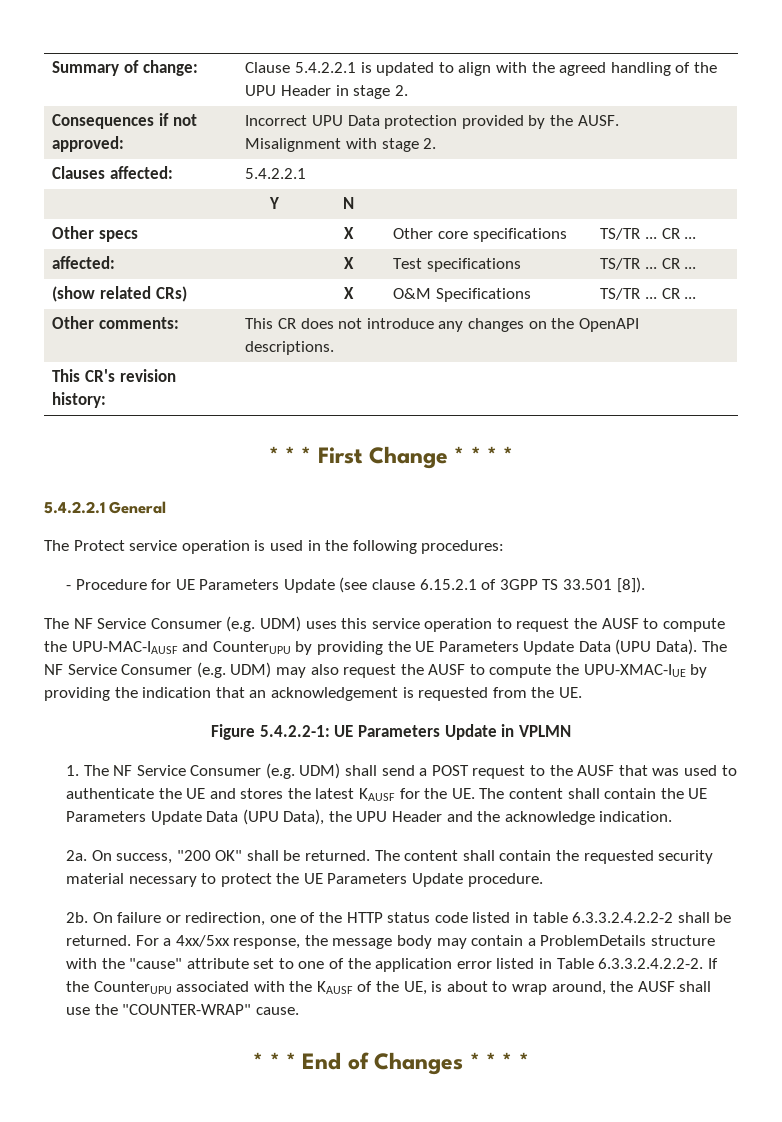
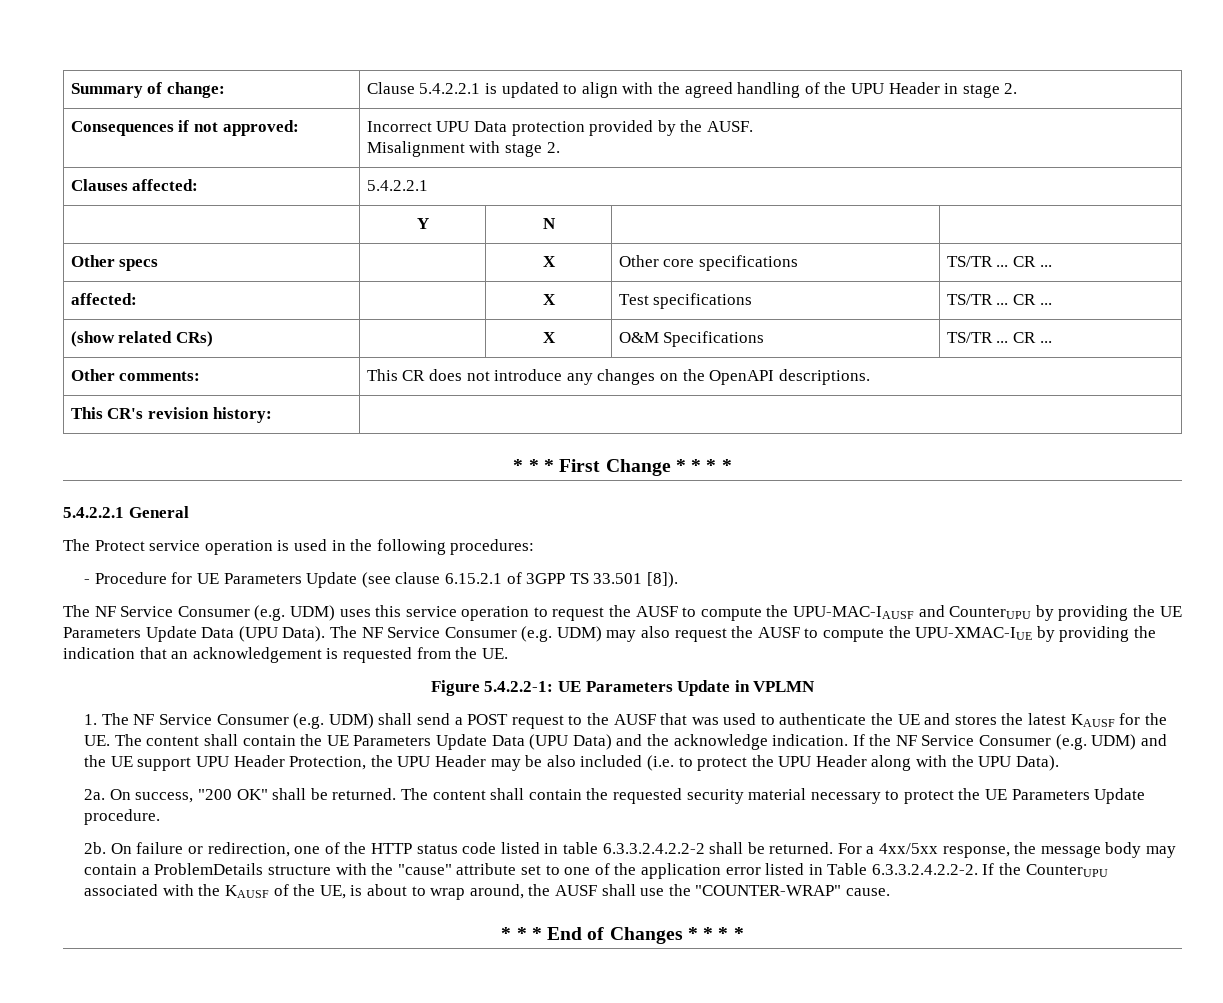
[283,809,443,825] Data), the UPU Header -> [572,734,612,750] Data)
(673, 816) none -> [852,734,1167,750] [84,755,1059,771] If the NF Service Consumer (e.g. UDM) and the UE support UPU Header Protection, the UPU Header may be also included (i.e. to protect the UPU Header along with the UPU Data).

